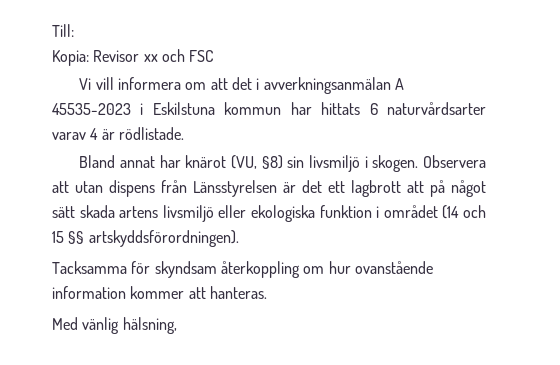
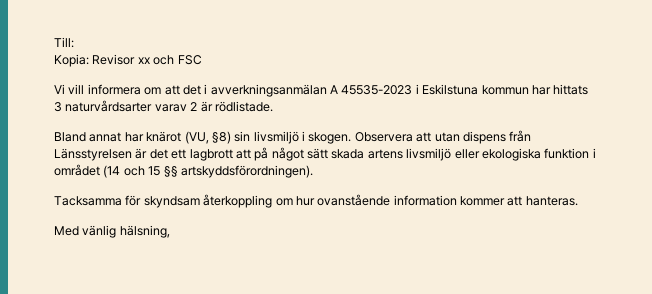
[369,103,378,115] 6 -> [54,102,62,112] 3
[90,128,99,140] 4 -> [190,102,198,111] 2

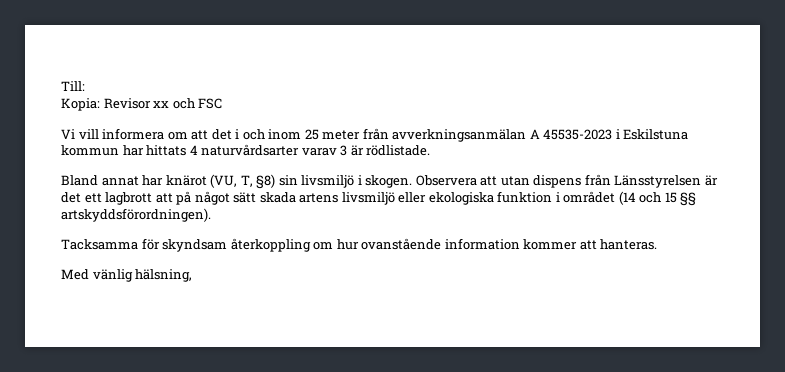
(208, 89) none -> [242,128,389,140] och inom 25 meter från
[54,102,62,112] 3 -> [189,145,198,155] 4
[190,102,198,111] 2 -> [340,145,348,156] 3
(209, 137) none -> [240,175,253,187] T,

